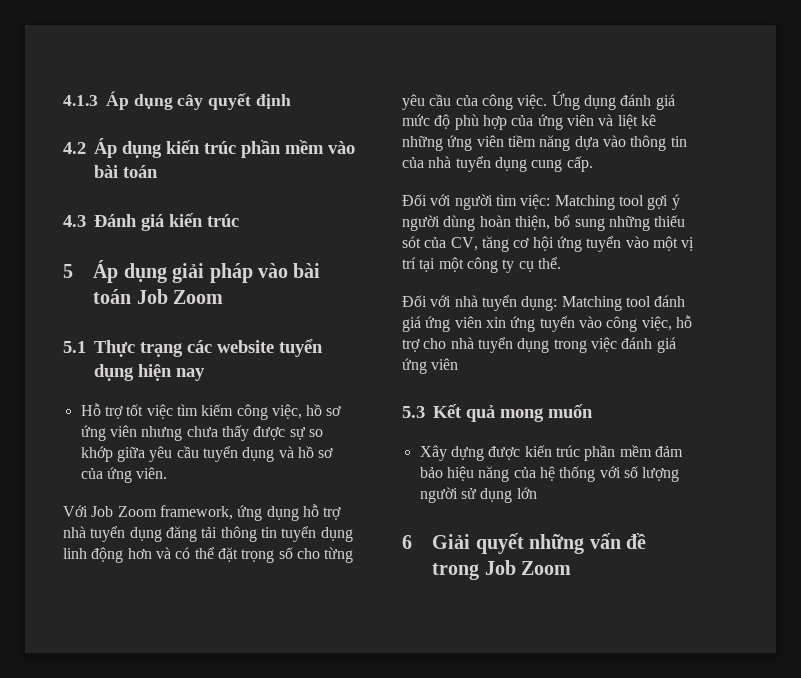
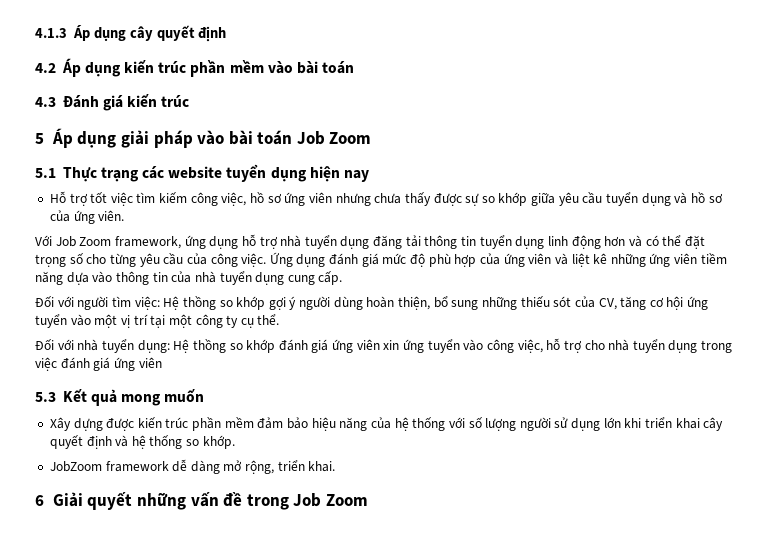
[554,195,644,210] Matching tool -> [163,296,266,310] Hệ thồng so khớp
[561,296,651,311] Matching tool -> [173,339,276,353] Hệ thồng so khớp
(537, 493) none -> [624,417,724,431] [49,435,235,449] [49,459,336,474] khi triển khai cây quyết định và hệ thống so khớp. // JobZoom framework dễ dàng mở rộng, triển khai.

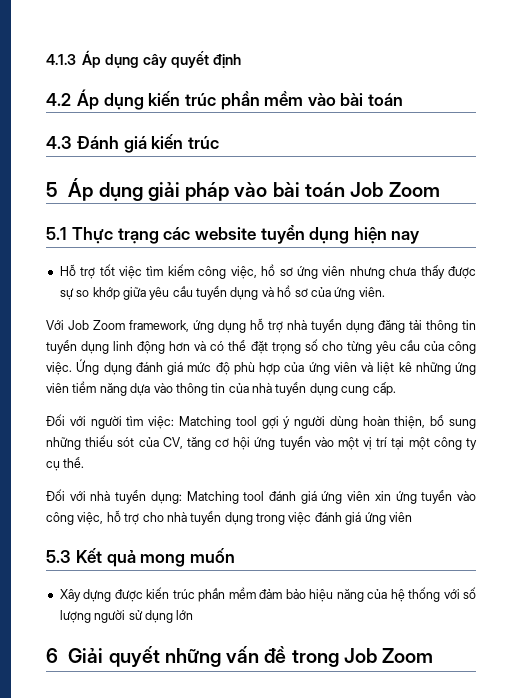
[163,296,266,310] Hệ thồng so khớp -> [178,416,257,429] Matching tool
[173,339,276,353] Hệ thồng so khớp -> [186,491,265,504] Matching tool
[624,417,724,431] [49,435,235,449] [49,459,336,474] khi triển khai cây quyết định và hệ thống so khớp. // JobZoom framework dễ dàng mở rộng, triển khai. -> (194, 615) none

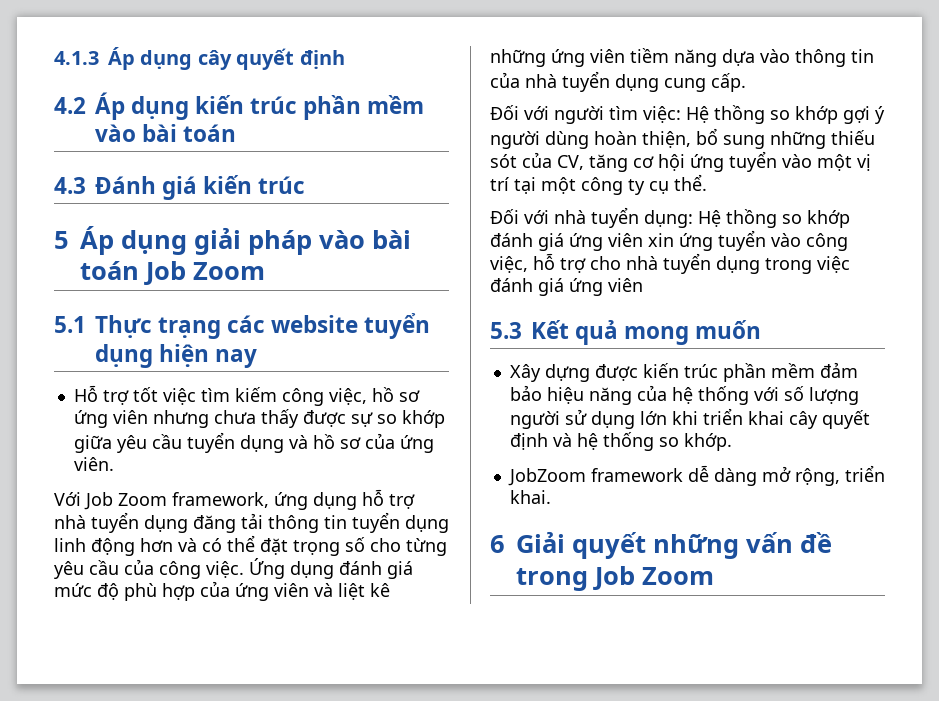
[178,416,257,429] Matching tool -> [686,105,838,124] Hệ thồng so khớp
[186,491,265,504] Matching tool -> [698,209,850,228] Hệ thồng so khớp
(194, 615) none -> [671,408,870,429] [509,432,732,451] [507,465,885,486] [509,490,551,504] khi triển khai cây quyết định và hệ thống so khớp. // JobZoom framework dễ dàng mở rộng, triển khai.

